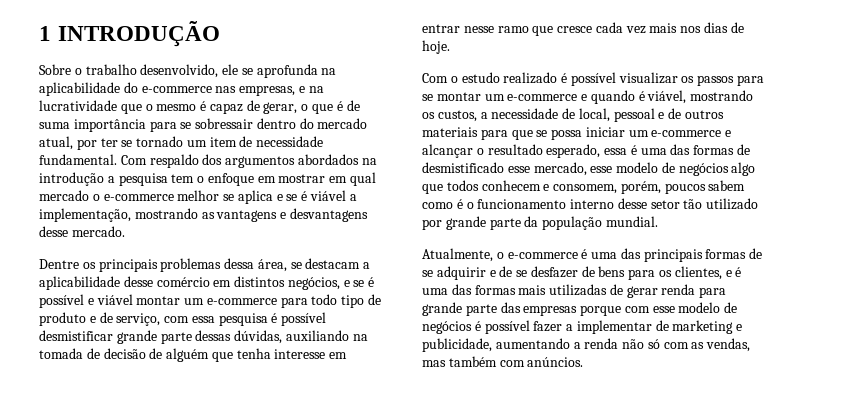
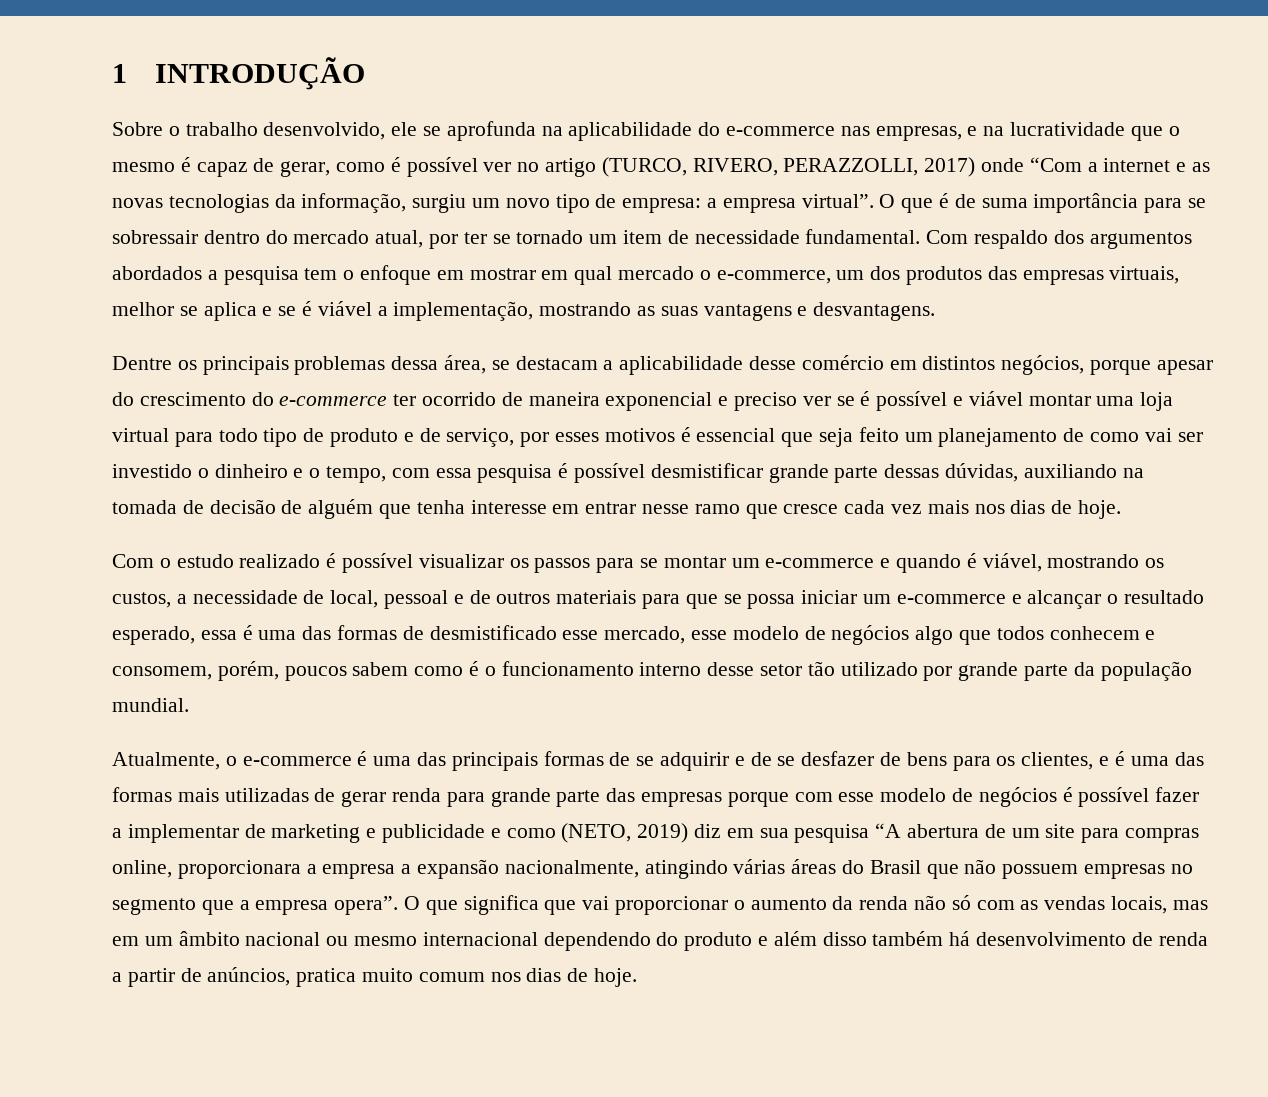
[301,104,309,111] o -> [336,157,1211,177] [112,193,896,213] como é possível ver no artigo (TURCO, RIVERO, PERAZZOLLI, 2017) onde “Com a internet e as novas tecnologias da informação, surgiu um novo tipo de empresa: a empresa virtual”. O
[361,158,377,165] [39,172,104,186] na introdução -> (202, 273) none
[103,194,174,201] e-commerce -> [716,266,1180,285] e-commerce, um dos produtos das empresas virtuais,
(215, 215) none -> [660,306,698,316] suas
[289,208,368,222] [39,226,125,237] desvantagens desse mercado. -> [813,302,936,321] desvantagens.
[343,280,350,287] e -> [1090,360,1213,375] [112,392,831,411] porque apesar do crescimento do e-commerce ter ocorrido de maneira exponencial e preciso ver
[184,298,277,305] um e-commerce -> [1096,392,1174,411] [112,428,169,442] uma loja virtual
(161, 319) none -> [520,427,1203,447] [112,464,387,483] por esses motivos é essencial que seja feito um planejamento de como vai ser investido o dinheiro e o tempo,
[422,338,581,352] publicidade, aumentando a -> [382,823,1200,843] [112,859,1193,879] [112,895,854,915] publicidade e como (NETO, 2019) diz em sua pesquisa “A abertura de um site para compras online, proporcionara a empresa a expansão nacionalmente, atingindo várias áreas do Brasil que não possuem empresas no segmento que a empresa opera”. O que significa que vai proporcionar o aumento da
[706,338,751,352] [422,356,584,367] vendas, mas também com anúncios. -> [1044,896,1208,914] [112,931,1208,951] [112,967,638,987] vendas locais, mas em um âmbito nacional ou mesmo internacional dependendo do produto e além disso também há desenvolvimento de renda a partir de anúncios, pratica muito comum nos dias de hoje.

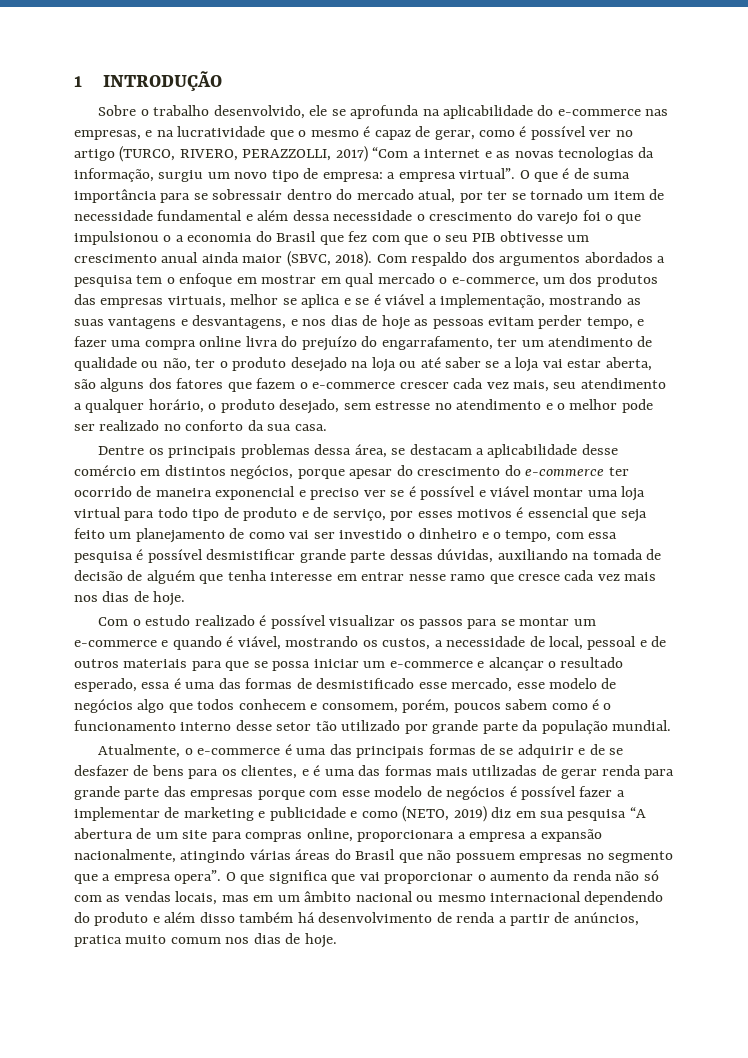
[981,158,1025,172] onde -> (368, 154) none
[805,229,921,244] fundamental. -> [157,210,642,225] [74,231,590,245] [74,251,373,267] fundamental e além dessa necessidade o crescimento do varejo foi o que impulsionou o a economia do Brasil que fez com que o seu PIB obtivesse um crescimento anual ainda maior (SBVC, 2018).
[813,302,936,321] desvantagens. -> [192,315,645,330] [74,336,653,351] [74,357,652,372] [74,378,666,392] [74,399,653,414] [74,420,327,431] desvantagens, e nos dias de hoje as pessoas evitam perder tempo, e fazer uma compra online livra do prejuízo do engarrafamento, ter um atendimento de qualidade ou não, ter o produto desejado na loja ou até saber se a loja vai estar aberta, são alguns dos fatores que fazem o e-commerce crescer cada vez mais, seu atendimento a qualquer horário, o produto desejado, sem estresse no atendimento e o melhor pode ser realizado no conforto da sua casa.

